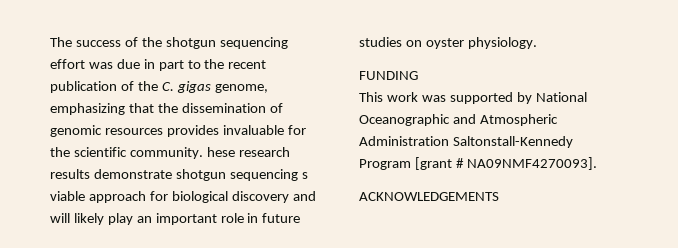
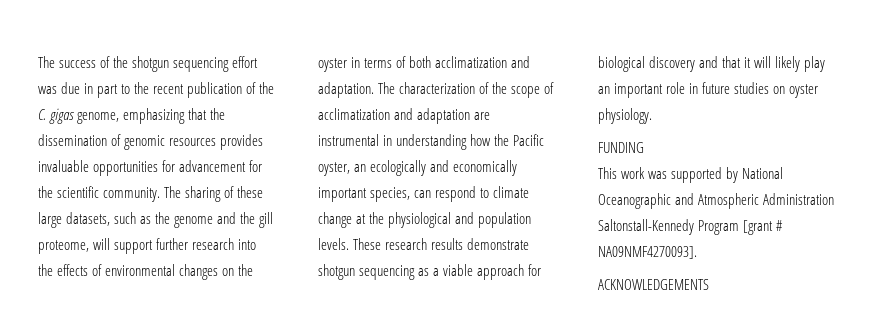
(284, 130) none -> [93,160,247,176] opportunities for advancement
[206,147,235,157] hese -> [164,186,264,202] [38,212,274,228] [38,238,257,254] [38,264,254,280] [318,56,531,72] [318,82,555,98] [318,108,491,124] [318,134,545,150] [318,160,518,176] [318,186,530,202] [318,212,532,228] [318,238,382,250] The sharing of these large datasets, such as the genome and the gill proteome, will support further research into the effects of environmental changes on the oyster in terms of both acclimatization and adaptation. The characterization of the scope of acclimatization and adaptation are instrumental in understanding how the Pacific oyster, an ecologically and economically important species, can respond to climate change at the physiological and population levels. These
[301,172,308,179] s -> [418,268,440,276] as a
(316, 196) none -> [722,56,752,68] that it

